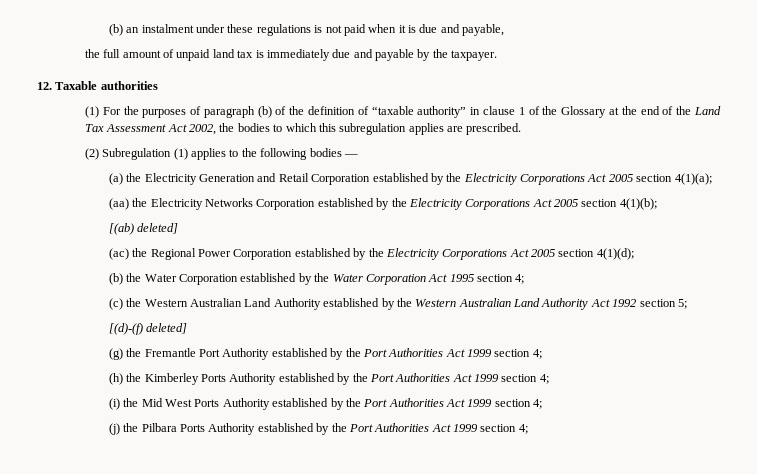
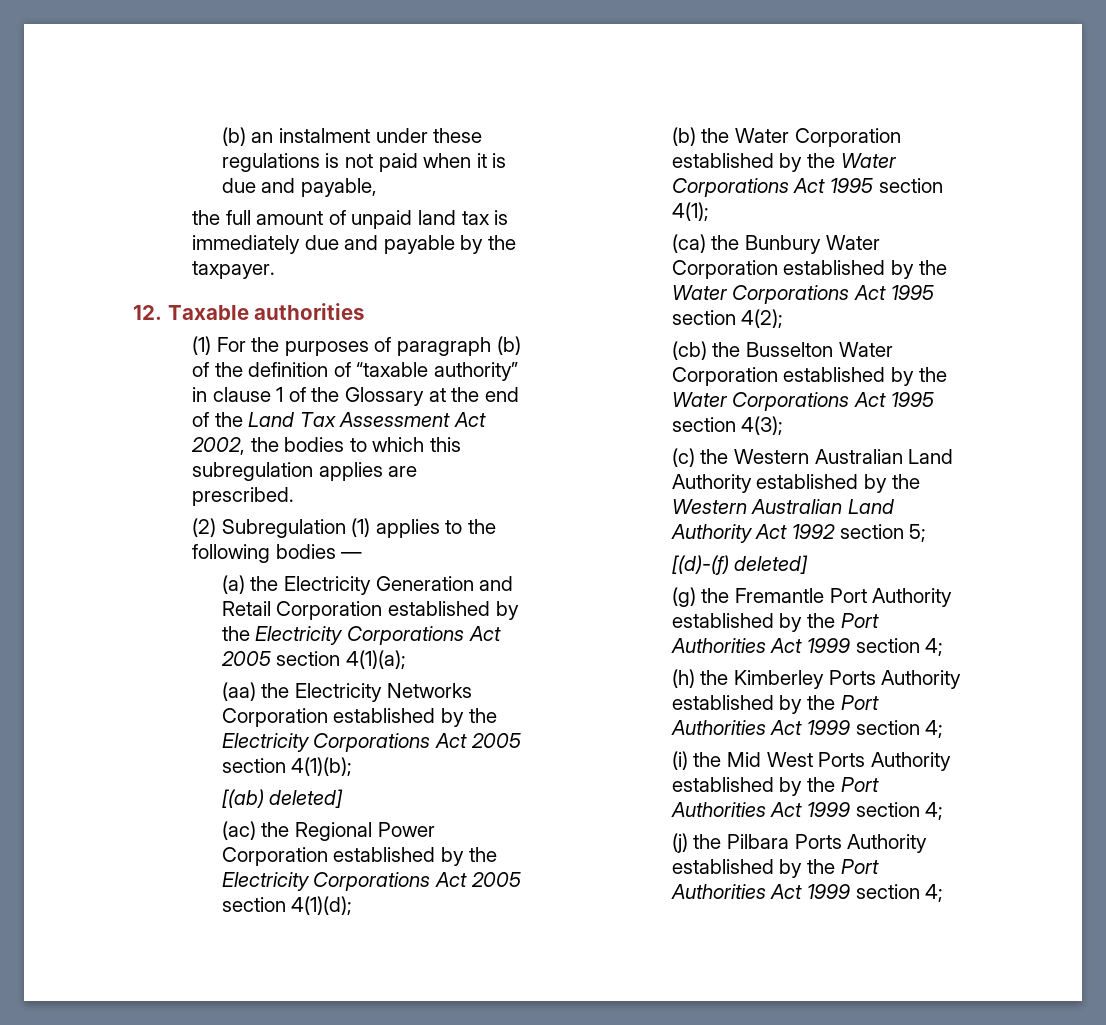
[365,274,525,285] Corporation Act 1995 section 4; -> [671,178,943,197] [671,202,709,221] [671,234,880,254] [671,260,947,279] [671,285,934,304] [671,309,784,328] [671,341,893,360] [671,367,947,386] [671,392,934,411] [671,416,784,435] Corporations Act 1995 section 4(1); // (ca) the Bunbury Water Corporation established by the Water Corporations Act 1995 section 4(2); // (cb) the Busselton Water Corporation established by the Water Corporations Act 1995 section 4(3);

